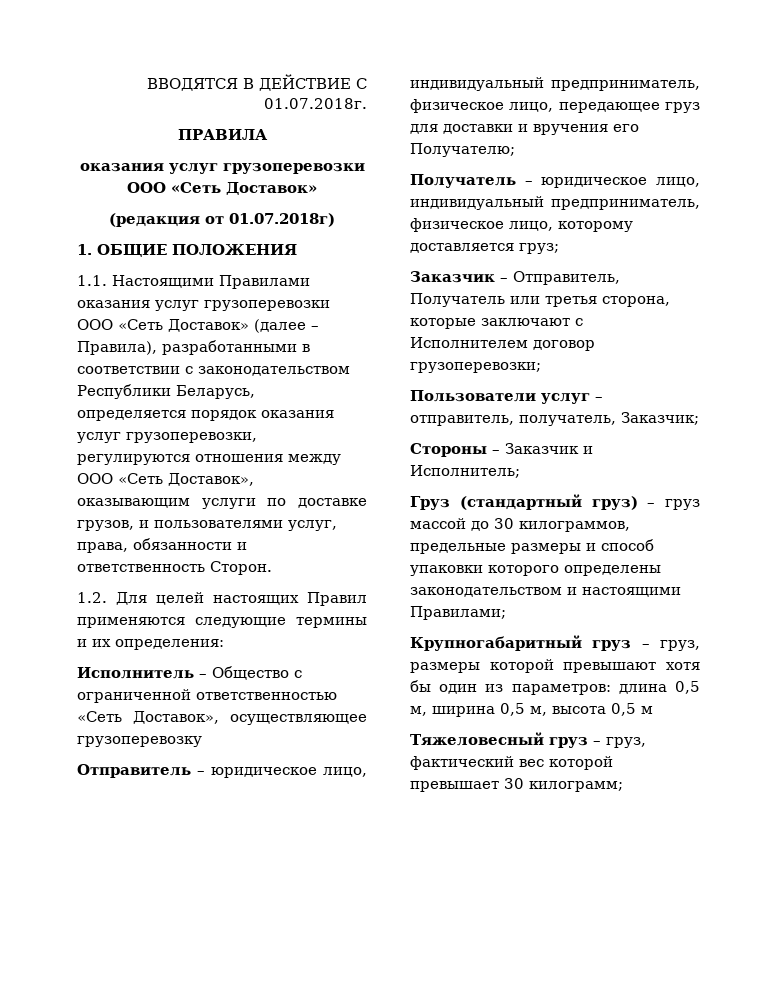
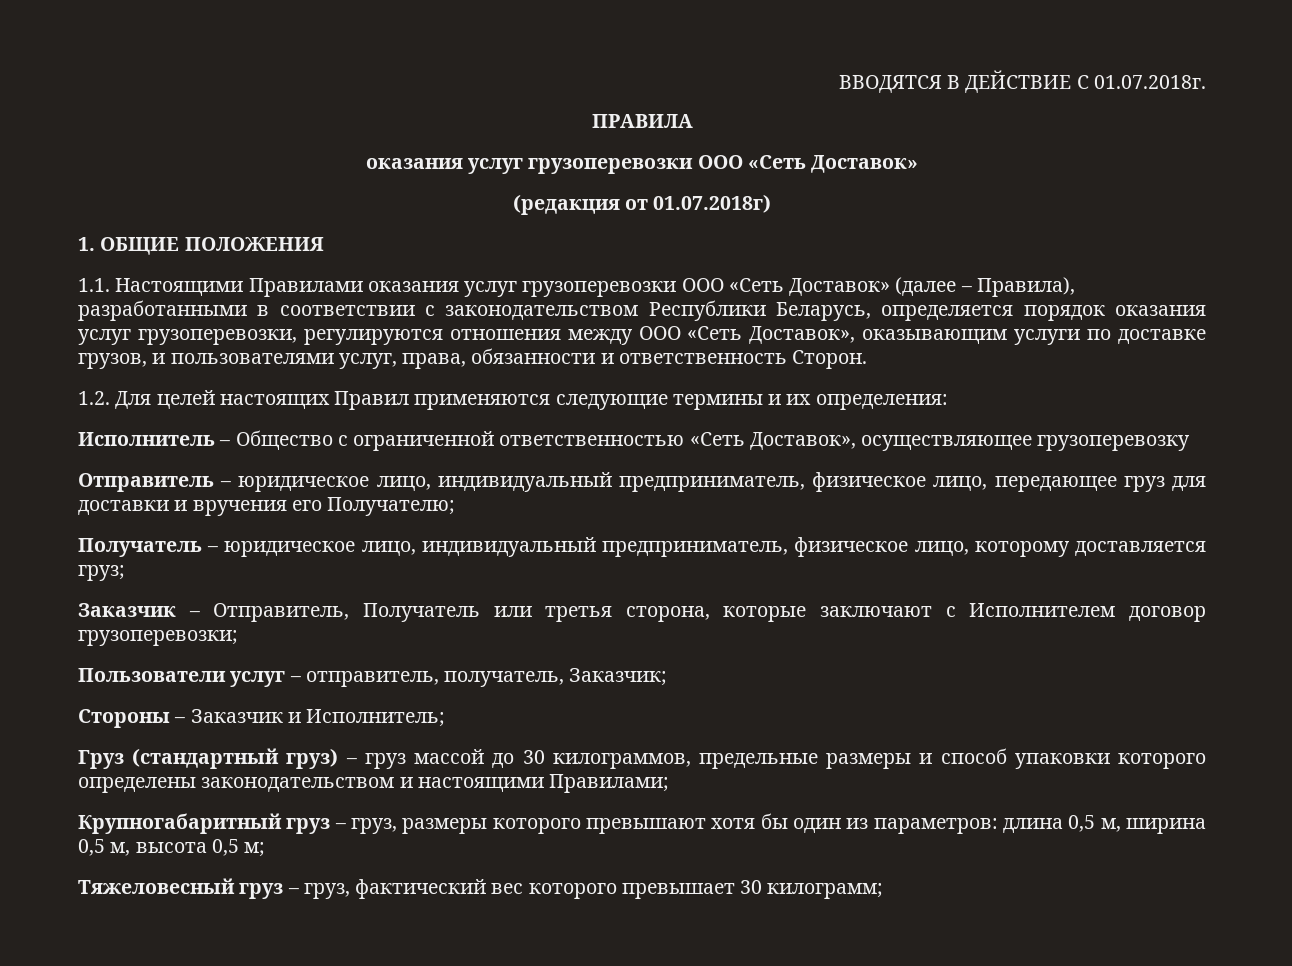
[489,659,554,673] которой -> [492,818,581,834] которого
[641,706,653,714] м -> [244,842,266,857] м;
[549,756,613,770] которой -> [528,883,617,899] которого

